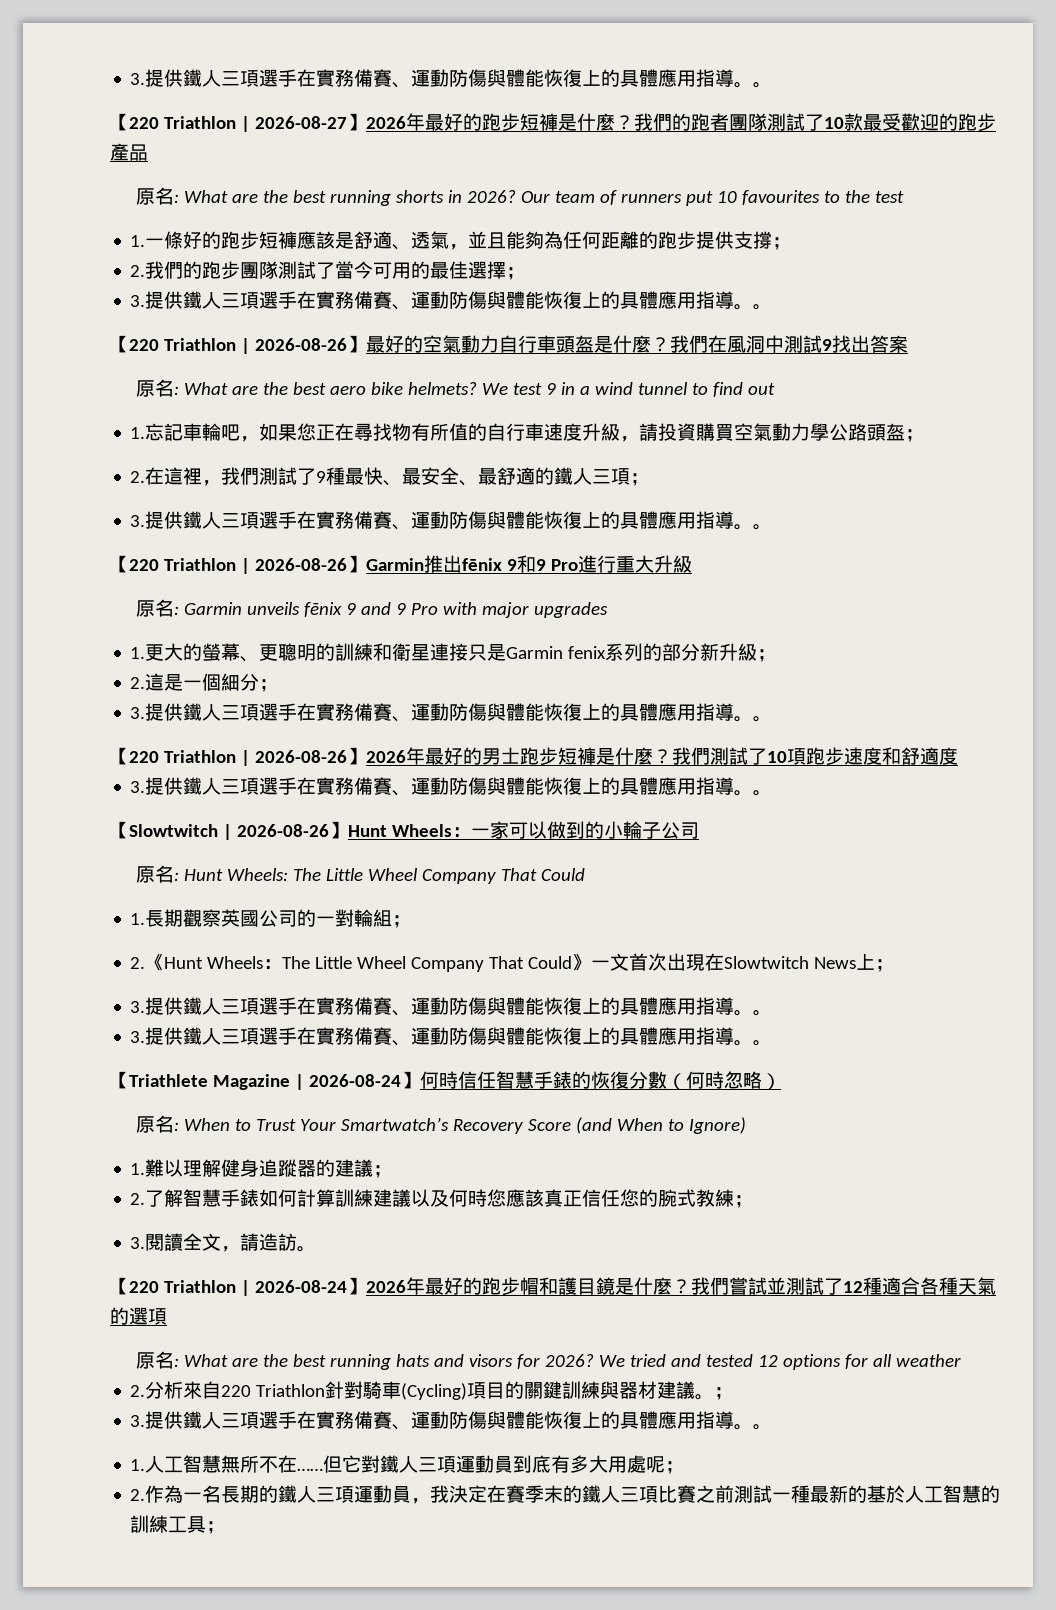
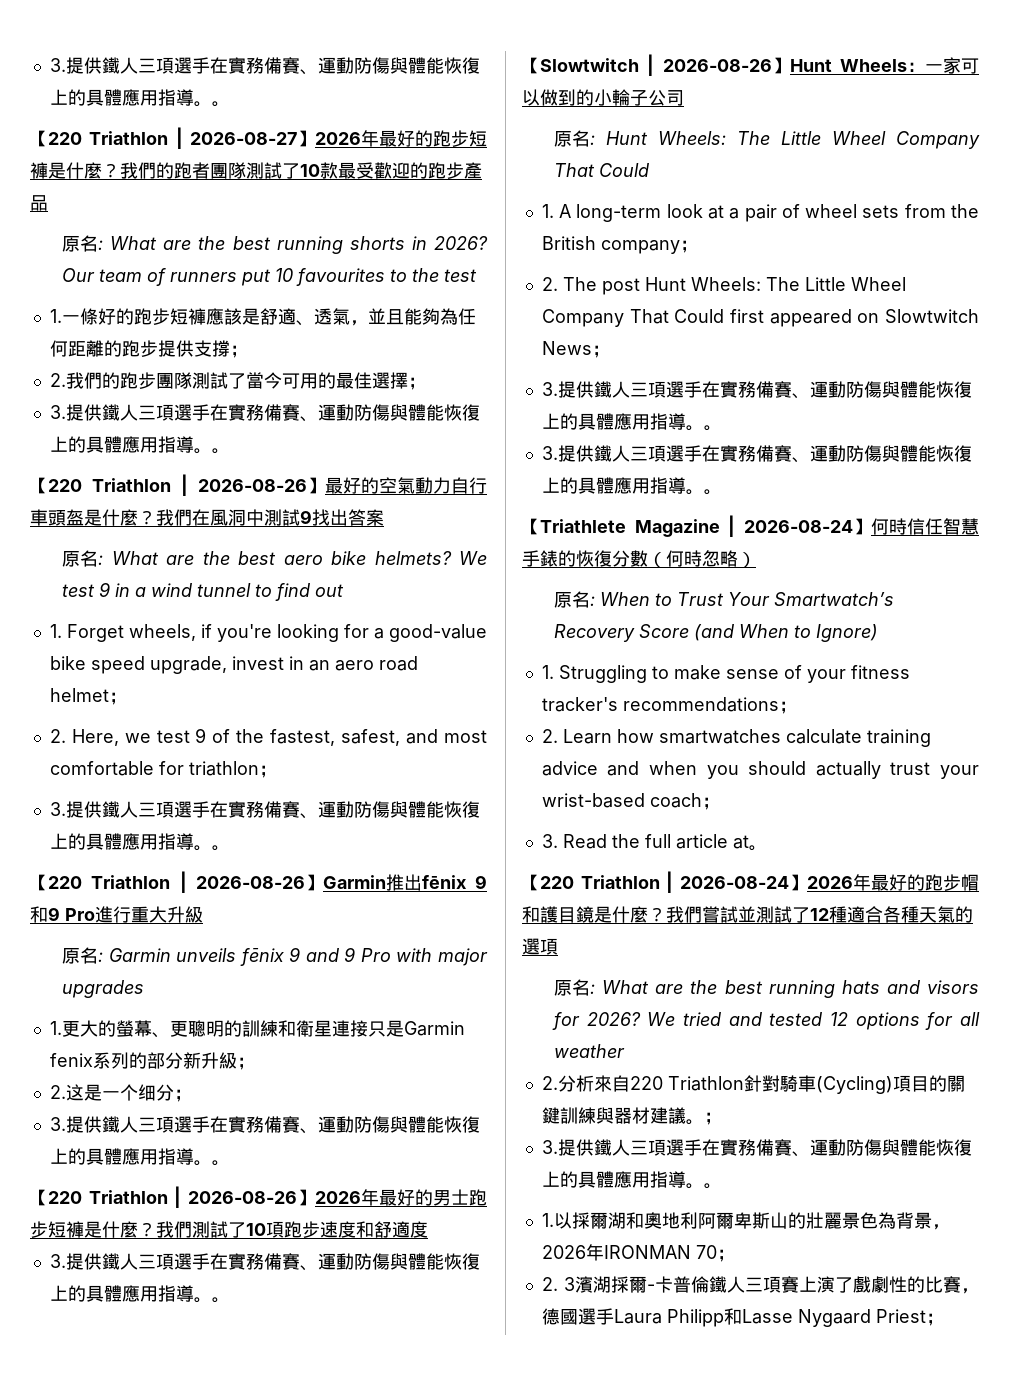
[145,423,925,442] [130,467,631,486] 忘記車輪吧，如果您正在尋找物有所值的自行車速度升級，請投資購買空氣動力學公路頭盔； // 2.在這裡，我們測試了9種最快、最安全、最舒適的鐵人三項 -> [66,624,487,642] [49,656,418,674] [49,688,127,705] [49,728,487,746] [49,761,259,776] Forget wheels, if you're looking for a good-value bike speed upgrade, invest in an aero road helmet； // 2. Here, we test 9 of the fastest, safest, and most comfortable for triathlon
[145,673,241,691] 這是一個細 -> [65,1084,156,1101] 这是一个细
[145,909,412,928] [130,953,725,972] 長期觀察英國公司的一對輪組； // 2.《Hunt Wheels：The Little Wheel Company That Could》一文首次出現在 -> [559,204,979,222] [541,236,698,254] [541,277,906,295] [541,309,880,327] A long-term look at a pair of wheel sets from the British company； // 2. The post Hunt Wheels: The Little Wheel Company That Could first appeared on
[856,953,876,970] 上 -> (592, 348) none
[145,1159,393,1178] [130,1189,754,1208] [130,1233,298,1252] 難以理解健身追蹤器的建議； // 2.了解智慧手錶如何計算訓練建議以及何時您應該真正信任您的腕式教練； // 3.閱讀全文，請造訪 -> [558,665,910,683] [541,697,797,714] [541,729,931,747] [541,761,979,779] [541,793,720,810] [541,834,749,849] Struggling to make sense of your fitness tracker's recommendations； // 2. Learn how smartwatches calculate training advice and when you should actually trust your wrist-based coach； // 3. Read the full article at
[145,1455,685,1474] [130,1485,1001,1504] [130,1515,207,1533] 人工智慧無所不在……但它對鐵人三項運動員到底有多大用處呢； // 2.作為一名長期的鐵人三項運動員，我決定在賽季末的鐵人三項比賽之前測試一種最新的基於人工智慧的訓練工具 -> [553,1212,950,1230] [541,1244,735,1262] [541,1276,979,1294] [541,1308,926,1327] 以採爾湖和奧地利阿爾卑斯山的壯麗景色為背景，2026年IRONMAN 70； // 2. 3濱湖採爾-卡普倫鐵人三項賽上演了戲劇性的比賽，德國選手Laura Philipp和Lasse Nygaard Priest

